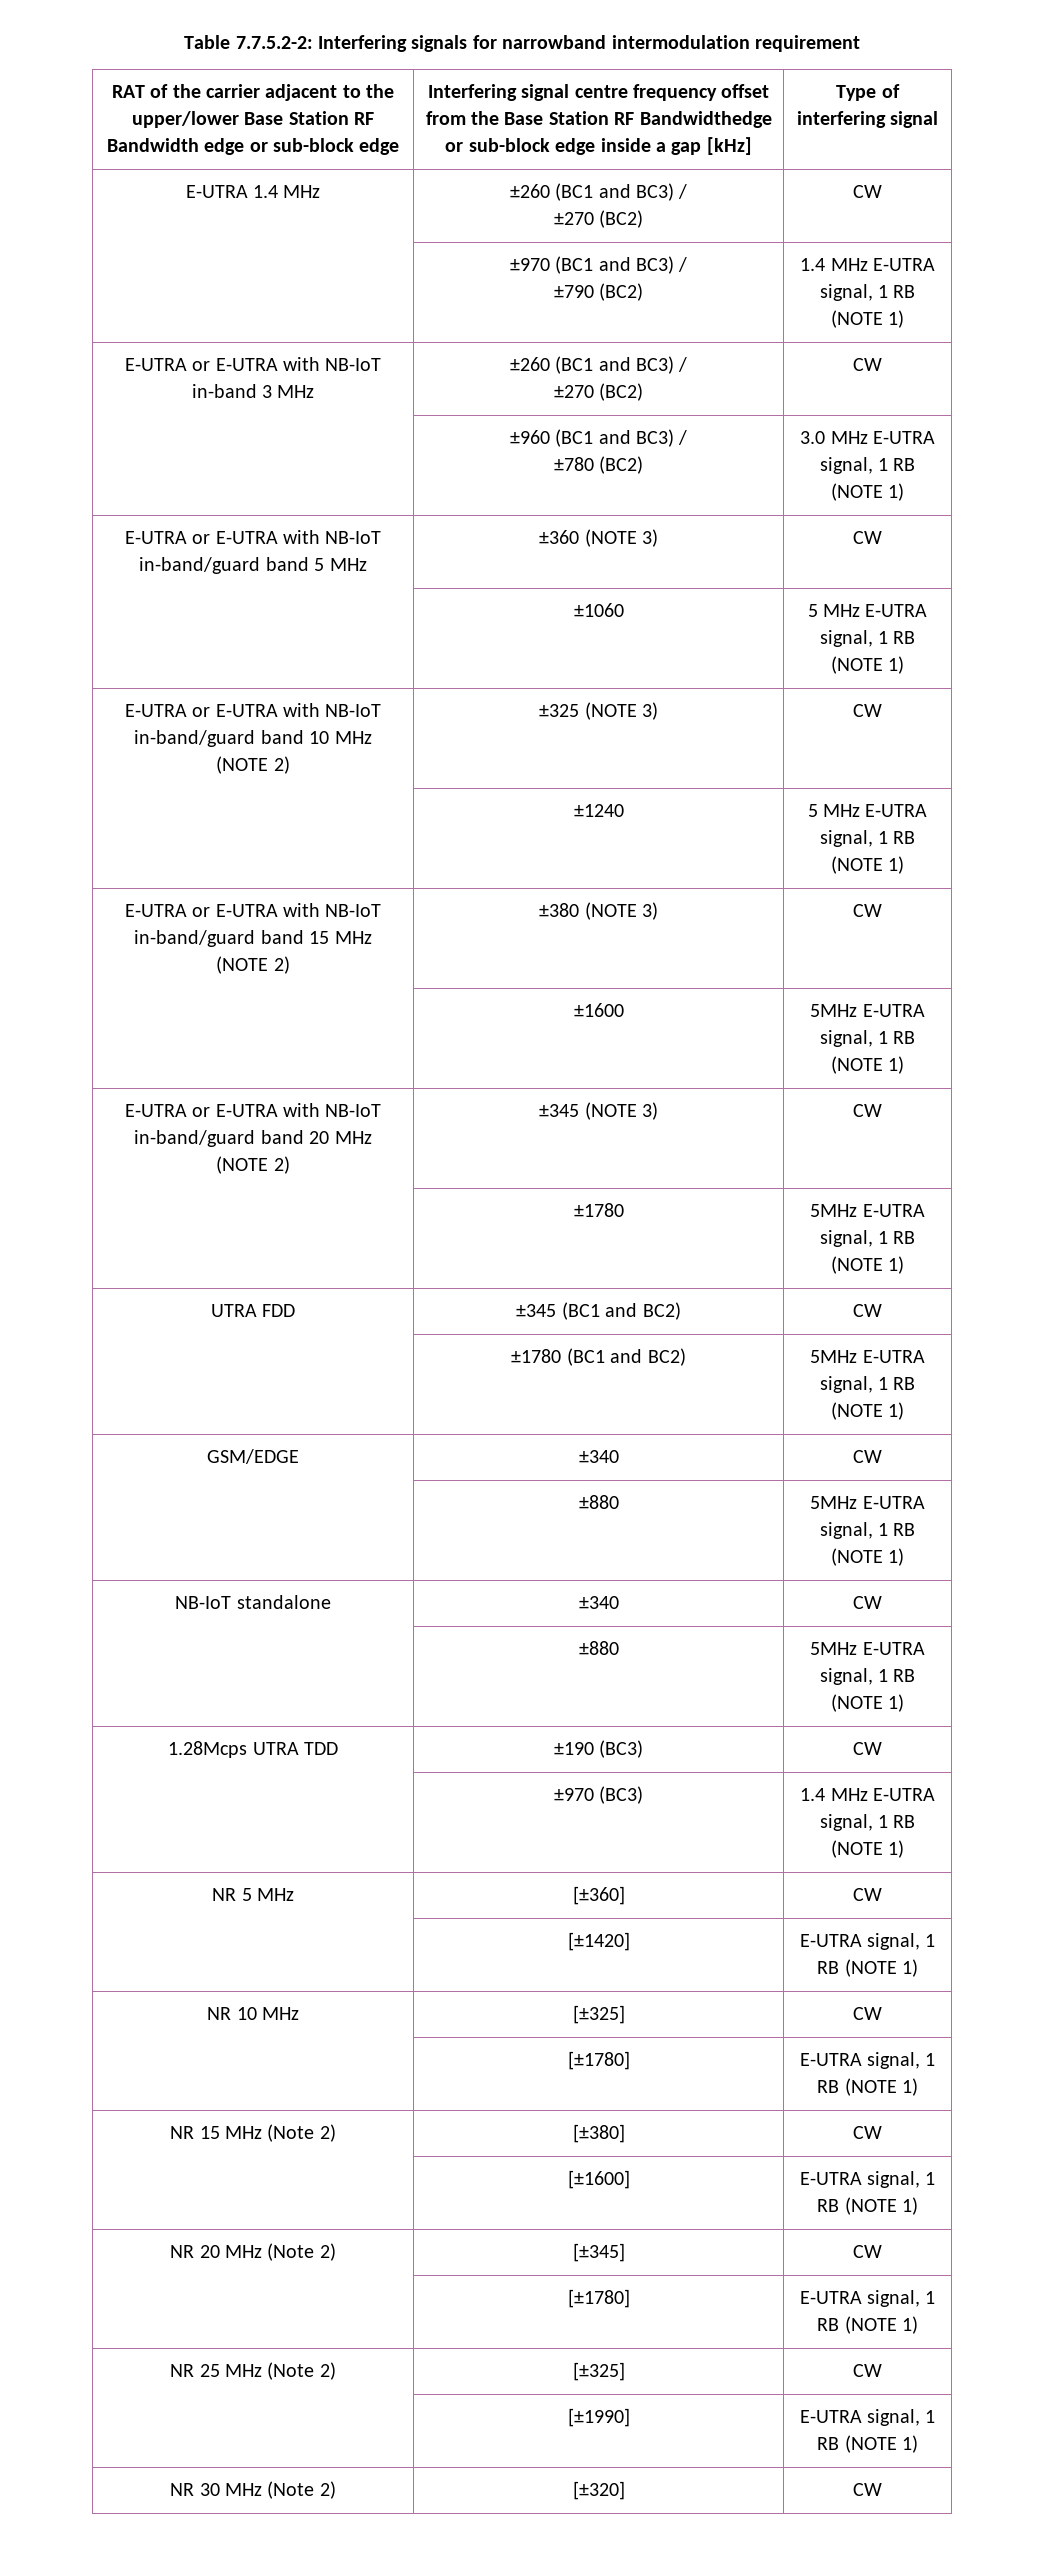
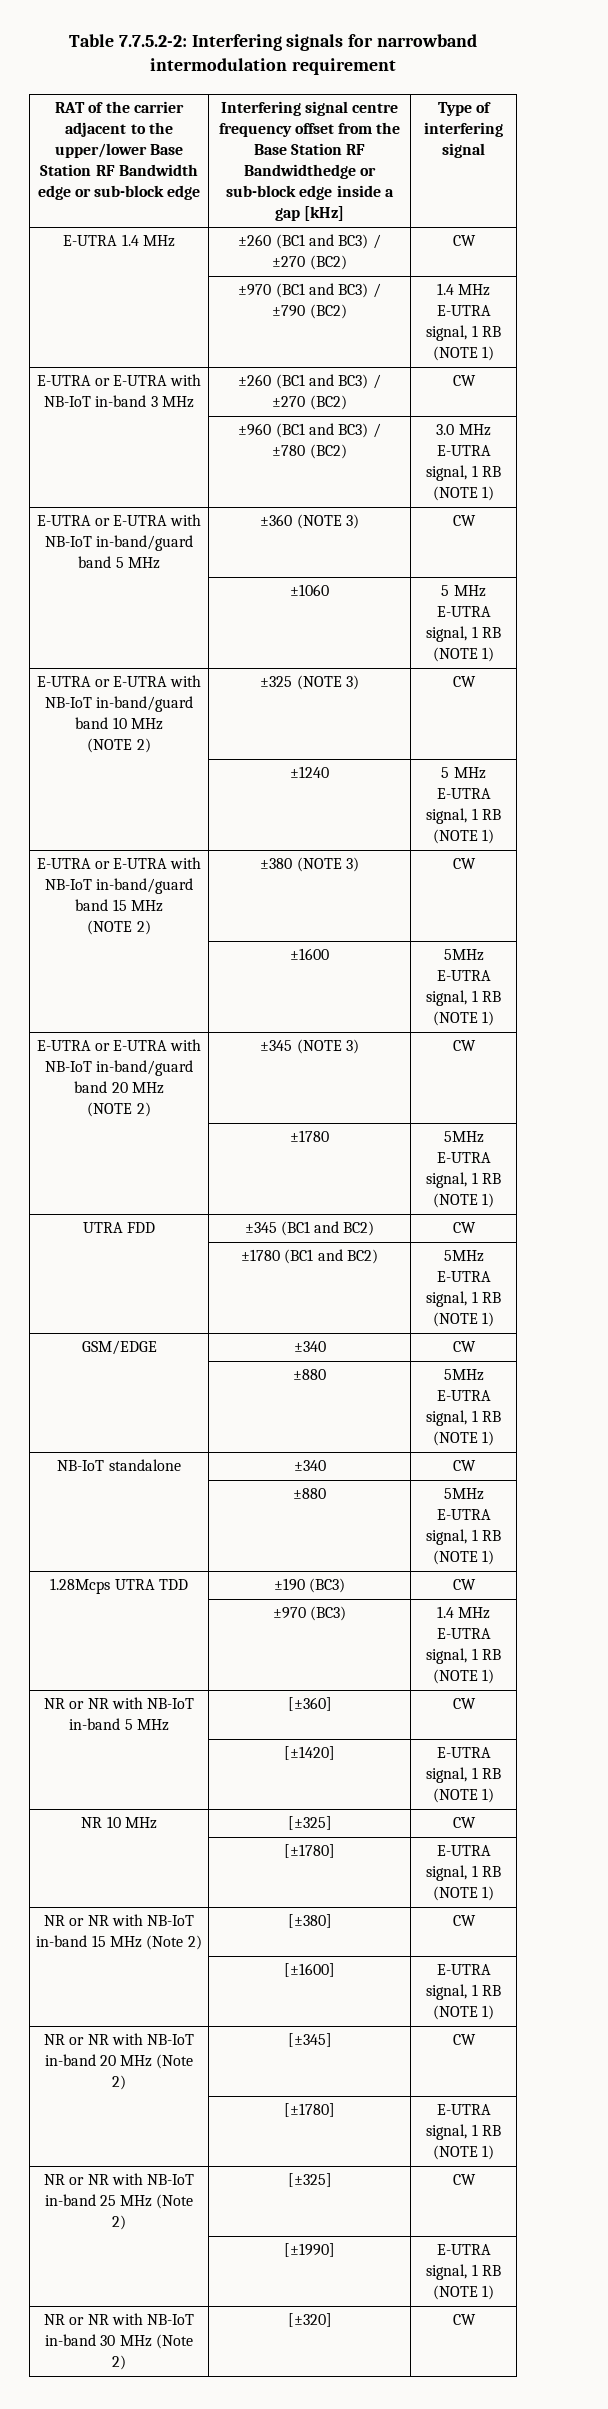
(237, 1894) none -> [69,1697,195,1709] [69,1718,121,1730] or NR with NB-IoT in-band
(195, 2132) none -> [69,1914,195,1926] [36,1935,88,1947] or NR with NB-IoT in-band
(195, 2251) none -> [69,2033,195,2045] [44,2054,96,2066] or NR with NB-IoT in-band
(195, 2370) none -> [69,2173,195,2185] [44,2194,96,2206] or NR with NB-IoT in-band
(195, 2489) none -> [69,2313,195,2325] [45,2334,97,2346] or NR with NB-IoT in-band

